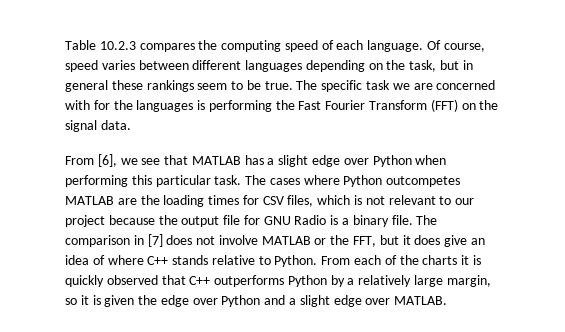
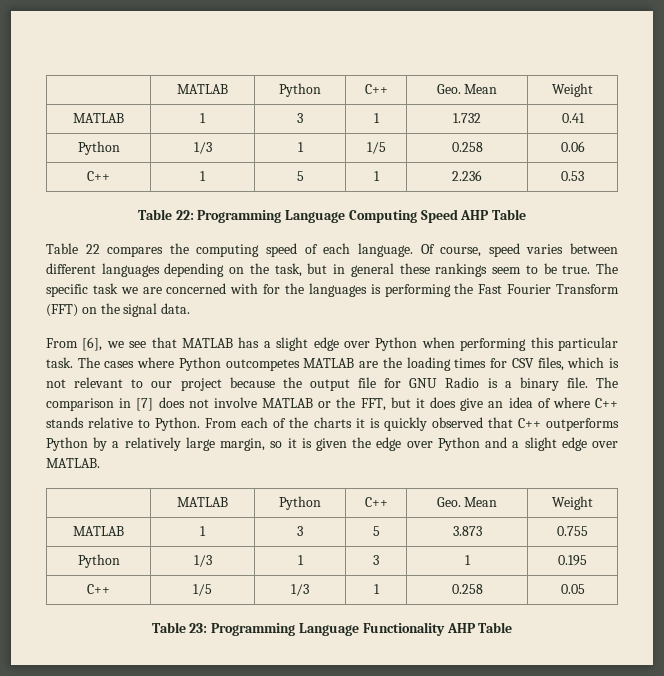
[65,40,136,50] Table 10.2.3 -> [177,84,228,94] [279,83,321,97] [364,84,388,94] [436,84,498,94] [552,83,593,97] [73,113,124,123] [200,113,206,123] [297,113,303,123] [373,113,380,123] [453,113,481,123] [561,113,585,123] [77,141,120,155] [193,142,212,154] [297,142,304,152] [366,142,386,154] [451,142,483,152] [560,141,585,152] [87,171,110,181] [200,171,206,181] [296,171,304,181] [373,171,380,181] [452,170,482,181] [561,171,584,181] [137,209,527,223] [46,243,100,254] | MATLAB | Python | C++ | Geo. Mean | Weight // MATLAB | 1 | 3 | 1 | 1.732 | 0.41 // Python | 1/3 | 1 | 1/5 | 0.258 | 0.06 // C++ | 1 | 5 | 1 | 2.236 | 0.53 // Table 22: Programming Language Computing Speed AHP Table // Table 22
(448, 300) none -> [177,497,228,507] [279,496,321,510] [364,497,388,507] [436,497,498,507] [552,496,593,510] [73,526,124,536] [200,526,206,536] [297,526,303,536] [372,526,380,536] [452,526,482,536] [557,526,588,536] [77,554,120,568] [193,555,212,567] [297,555,304,565] [373,555,379,565] [464,555,471,565] [558,555,587,566] [87,584,110,594] [193,584,212,596] [291,584,309,596] [373,584,380,594] [451,584,483,594] [560,584,585,594] [151,622,513,636] // | MATLAB | Python | C++ | Geo. Mean | Weight // MATLAB | 1 | 3 | 5 | 3.873 | 0.755 // Python | 1/3 | 1 | 3 | 1 | 0.195 // C++ | 1/5 | 1/3 | 1 | 0.258 | 0.05 // Table 23: Programming Language Functionality AHP Table

